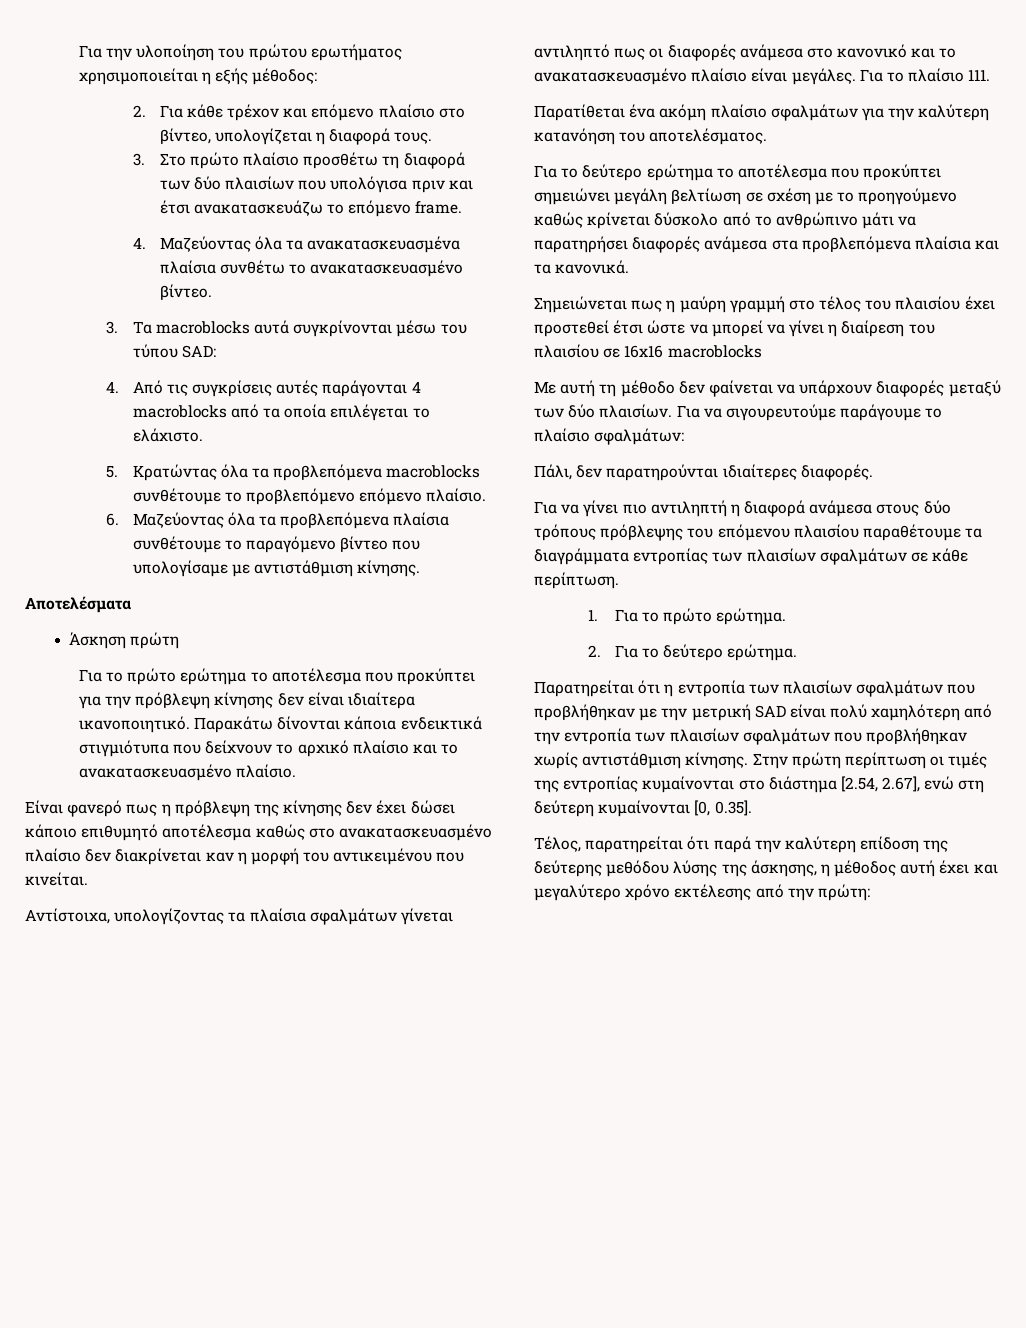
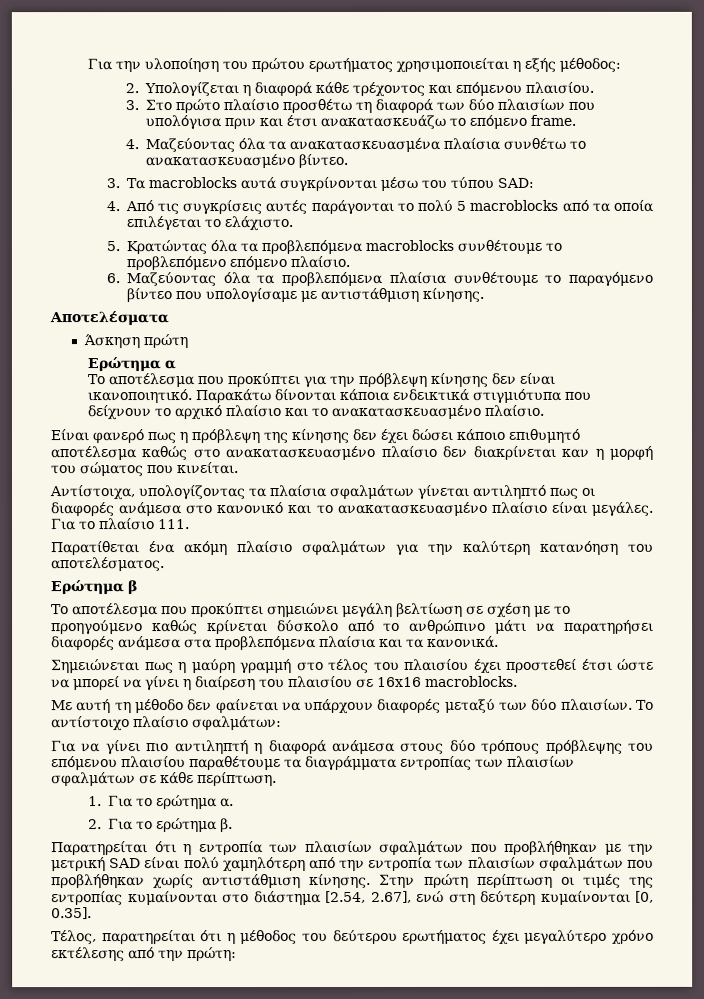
[159,104,465,121] [159,128,433,145] Για κάθε τρέχον και επόμενο πλαίσιο στο βίντεο, υπολογίζεται η διαφορά τους. -> [143,81,594,98] Υπολογίζεται η διαφορά κάθε τρέχοντος και επόμενου πλαισίου.
[411,381,421,393] 4 -> [396,199,467,212] το πολύ 5
[78,668,268,685] Για το πρώτο ερώτημα το -> [87,357,177,372] [87,374,106,385] Ερώτημα α // Το
[347,692,415,709] ιδιαίτερα -> (556, 378) none
[333,848,433,865] αντικειμένου -> [79,462,143,477] σώματος
[534,164,734,181] Για το δεύτερο ερώτημα το -> [51,580,138,595] [51,604,69,615] Ερώτημα β // Το
[667,345,762,358] macroblocks -> [425,675,518,687] macroblocks.
[676,404,943,421] [534,428,685,445] [534,464,873,481] Για να σιγουρευτούμε παράγουμε το πλαίσιο σφαλμάτων: // Πάλι, δεν παρατηρούνται ιδιαίτερες διαφορές. -> [636,699,655,710] [51,716,282,732] Το αντίστοιχο πλαίσιο σφαλμάτων:
[663,608,787,625] πρώτο ερώτημα. -> [156,795,235,810] ερώτημα α.
[663,644,798,661] δεύτερο ερώτημα. -> [156,818,234,833] ερώτημα β.
[713,836,949,853] [534,860,998,877] παρά την καλύτερη επίδοση της δεύτερης μεθόδου λύσης της άσκησης, η μέθοδος αυτή έχει και -> [226,929,520,945] η μέθοδος του δεύτερου ερωτήματος έχει

